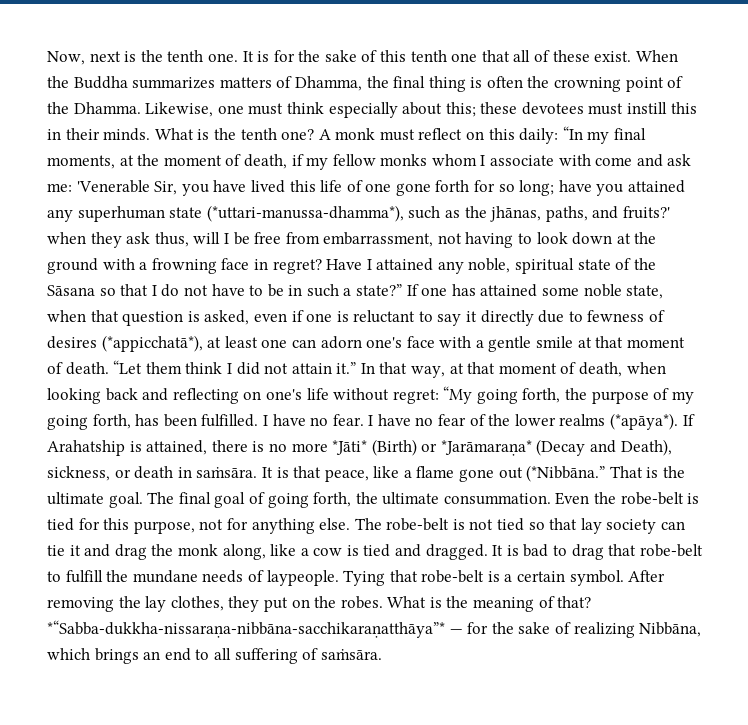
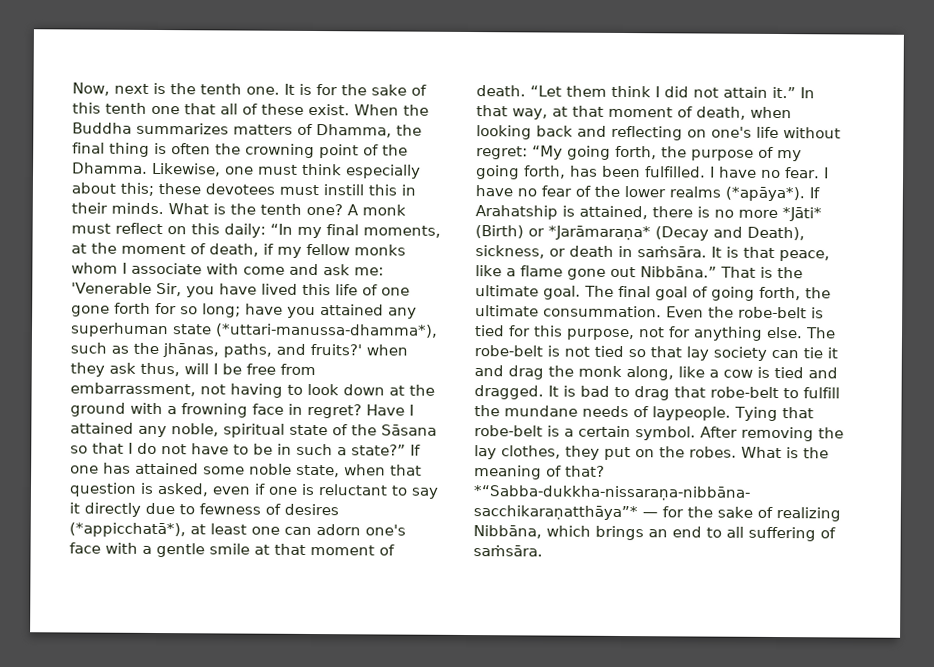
[526,465,606,482] (*Nibbāna.” -> [640,266,717,278] Nibbāna.”

